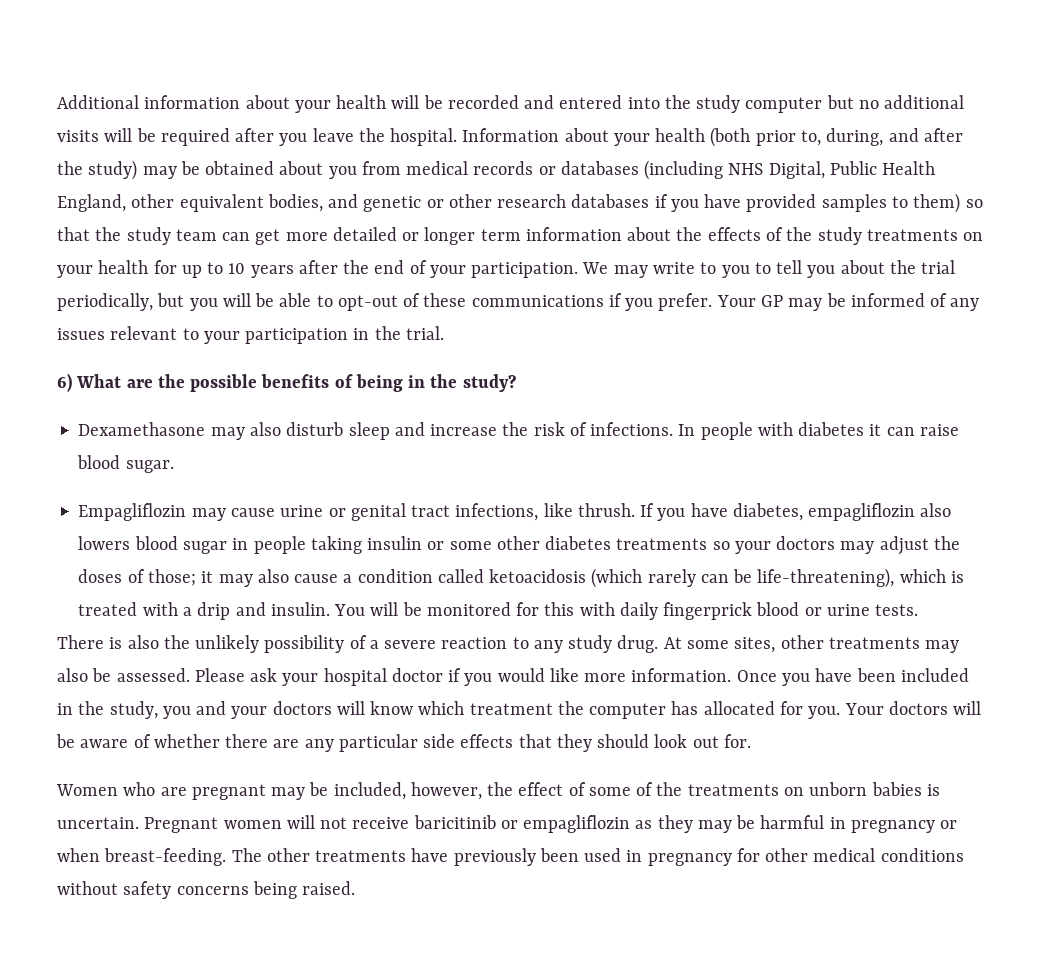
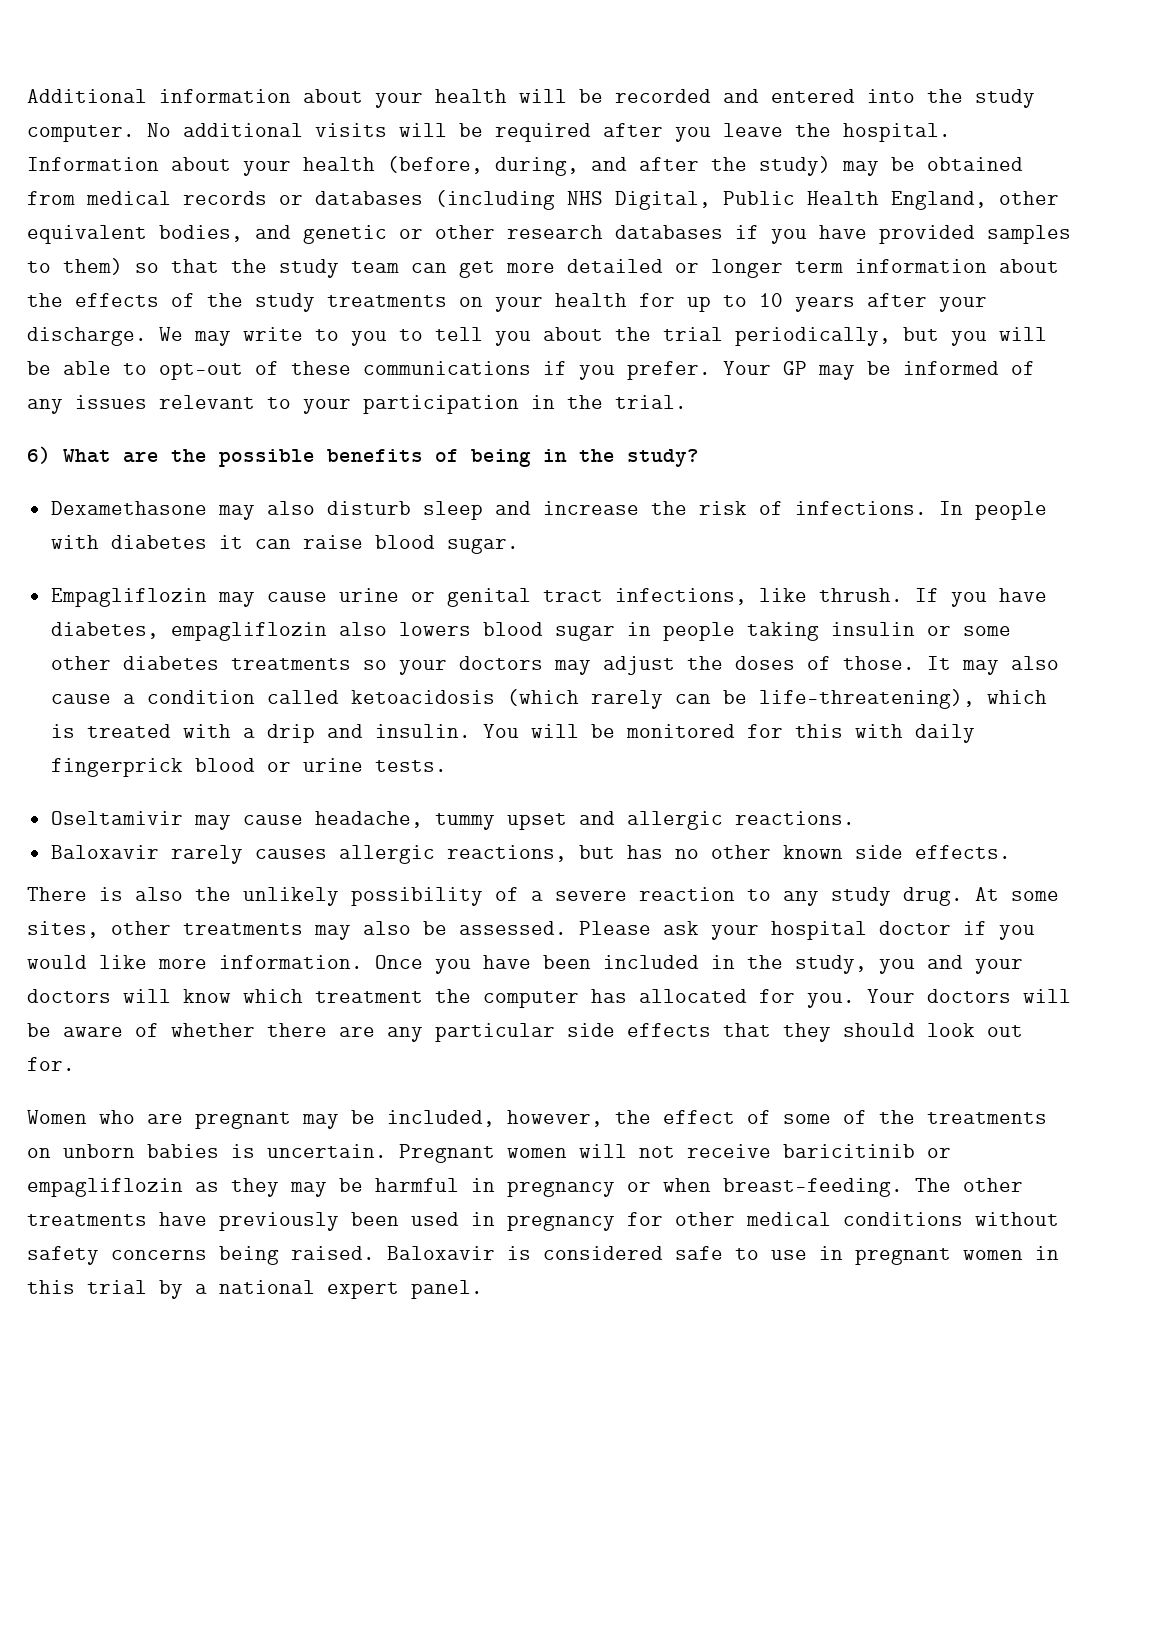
[745,95,879,113] computer but no -> [27,123,171,142] computer. No
[710,127,821,147] (both prior to, -> [387,156,483,174] (before,
[279,161,357,179] about you -> (1023, 164) none
[343,260,579,278] the end of your participation. -> [939,297,987,312] [27,327,147,346] your discharge.
[147,569,214,586] those; it -> [842,656,951,670] those. It
(919, 610) none -> [50,811,855,830] [50,845,1011,864] // Oseltamivir may cause headache, tummy upset and allergic reactions. // Baloxavir rarely causes allergic reactions, but has no other known side effects.
(356, 888) none -> [387,1246,1059,1265] [27,1280,483,1299] Baloxavir is considered safe to use in pregnant women in this trial by a national expert panel.

